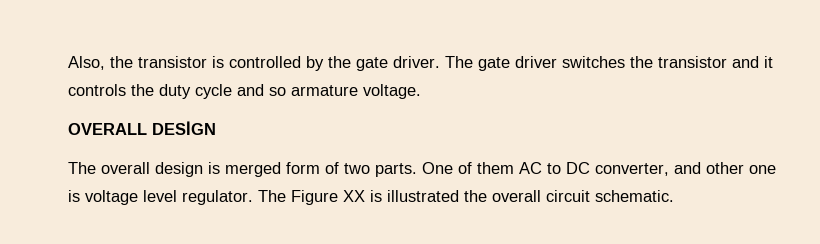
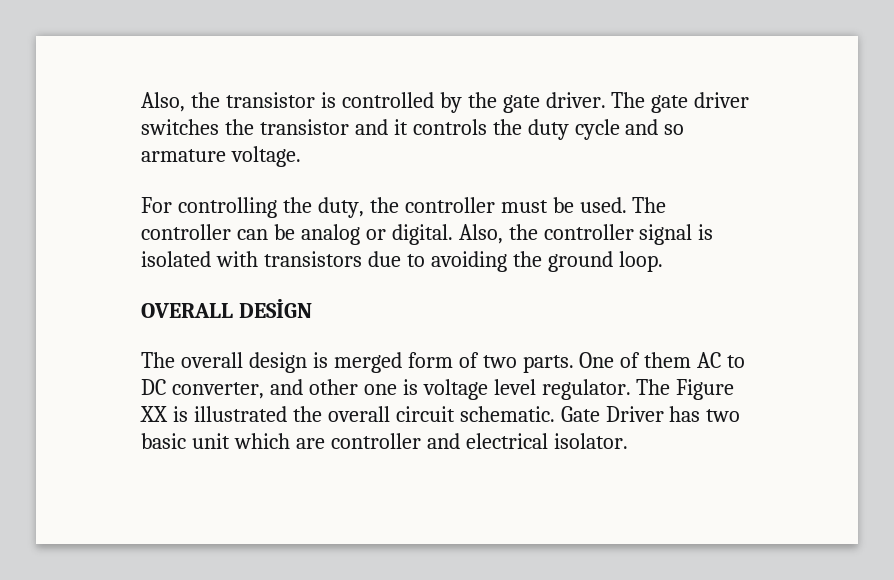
(421, 91) none -> [141,197,667,218] [141,224,714,245] [141,251,663,272] // For controlling the duty, the controller must be used. The controller can be analog or digital. Also, the controller signal is isolated with transistors due to avoiding the ground loop.
(674, 196) none -> [560,406,741,422] [141,433,628,449] Gate Driver has two basic unit which are controller and electrical isolator.

